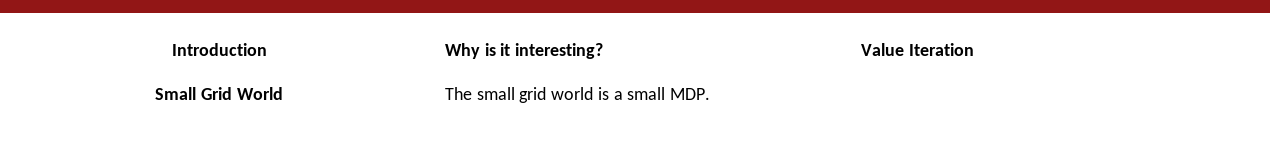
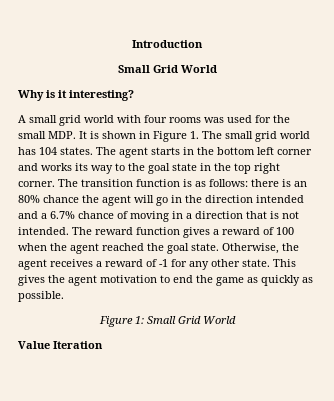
[445,87,711,103] The small grid world is a small MDP. -> [18,115,290,126] [18,131,310,142] [18,147,312,158] [18,163,280,174] [18,179,307,187] [18,195,304,206] [18,211,299,222] [18,227,294,238] [18,243,299,254] [18,259,296,270] [18,275,313,286] [18,291,64,302] [98,316,236,327] A small grid world with four rooms was used for the small MDP. It is shown in Figure 1. The small grid world has 104 states. The agent starts in the bottom left corner and works its way to the goal state in the top right corner. The transition function is as follows: there is an 80% chance the agent will go in the direction intended and a 6.7% chance of moving in a direction that is not intended. The reward function gives a reward of 100 when the agent reached the goal state. Otherwise, the agent receives a reward of -1 for any other state. This gives the agent motivation to end the game as quickly as possible. // Figure 1: Small Grid World

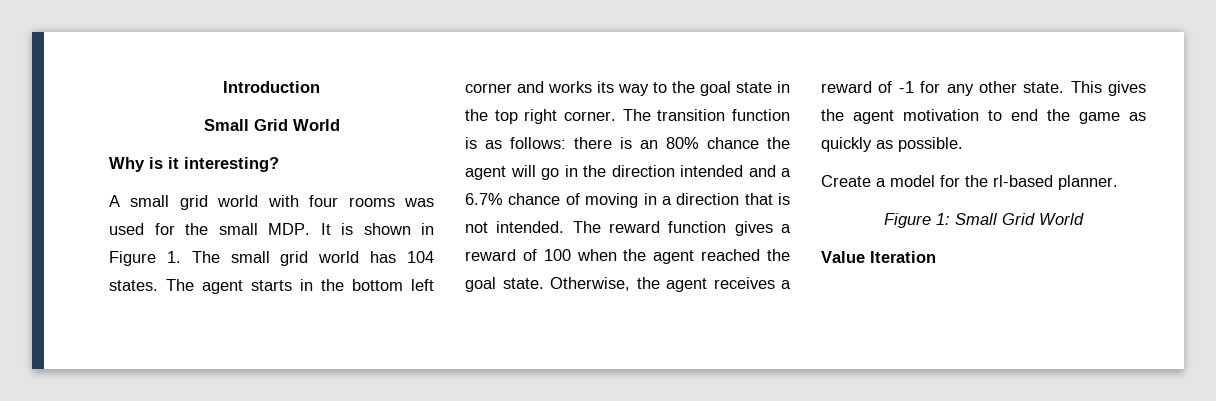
(64, 296) none -> [821,175,1118,190] // Create a model for the rl-based planner.

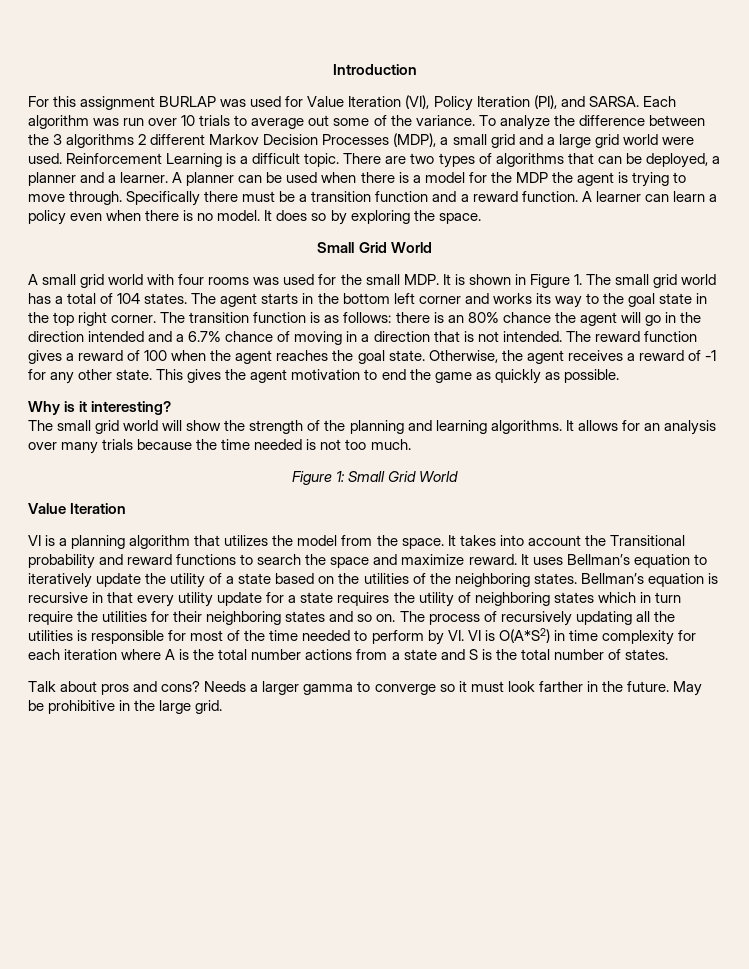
[203,119,340,131] [109,157,279,172] // Small Grid World // Why is it interesting? -> [28,95,676,111] [28,115,705,130] [28,133,694,148] [28,153,720,168] [28,172,687,187] [28,191,717,206] [28,210,481,225] [317,242,432,253] // For this assignment BURLAP was used for Value Iteration (VI), Policy Iteration (PI), and SARSA. Each algorithm was run over 10 trials to average out some of the variance. To analyze the difference between the 3 algorithms 2 different Markov Decision Processes (MDP), a small grid and a large grid world were used. Reinforcement Learning is a difficult topic. There are two types of algorithms that can be deployed, a planner and a learner. A planner can be used when there is a model for the MDP the agent is trying to move through. Specifically there must be a transition function and a reward function. A learner can learn a policy even when there is no model. It does so by exploring the space. // Small Grid World
(397, 257) none -> [55,293,114,304] a total of
[701,249,761,261] reached -> [276,350,329,361] reaches
[821,175,1118,190] Create a model for the rl-based planner. -> [28,401,172,415] [28,420,716,435] [28,439,411,454] Why is it interesting? // The small grid world will show the strength of the planning and learning algorithms. It allows for an analysis over many trials because the time needed is not too much.
(936, 257) none -> [28,535,685,549] [28,554,707,569] [28,573,718,588] [28,592,681,607] [28,611,675,626] [28,628,696,645] [28,649,668,660] [28,681,702,696] [28,700,223,714] // VI is a planning algorithm that utilizes the model from the space. It takes into account the Transitional probability and reward functions to search the space and maximize reward. It uses Bellman’s equation to iteratively update the utility of a state based on the utilities of the neighboring states. Bellman’s equation is recursive in that every utility update for a state requires the utility of neighboring states which in turn require the utilities for their neighboring states and so on. The process of recursively updating all the utilities is responsible for most of the time needed to perform by VI. VI is O(A*S2) in time complexity for each iteration where A is the total number actions from a state and S is the total number of states. // Talk about pros and cons? Needs a larger gamma to converge so it must look farther in the future. May be prohibitive in the large grid.

